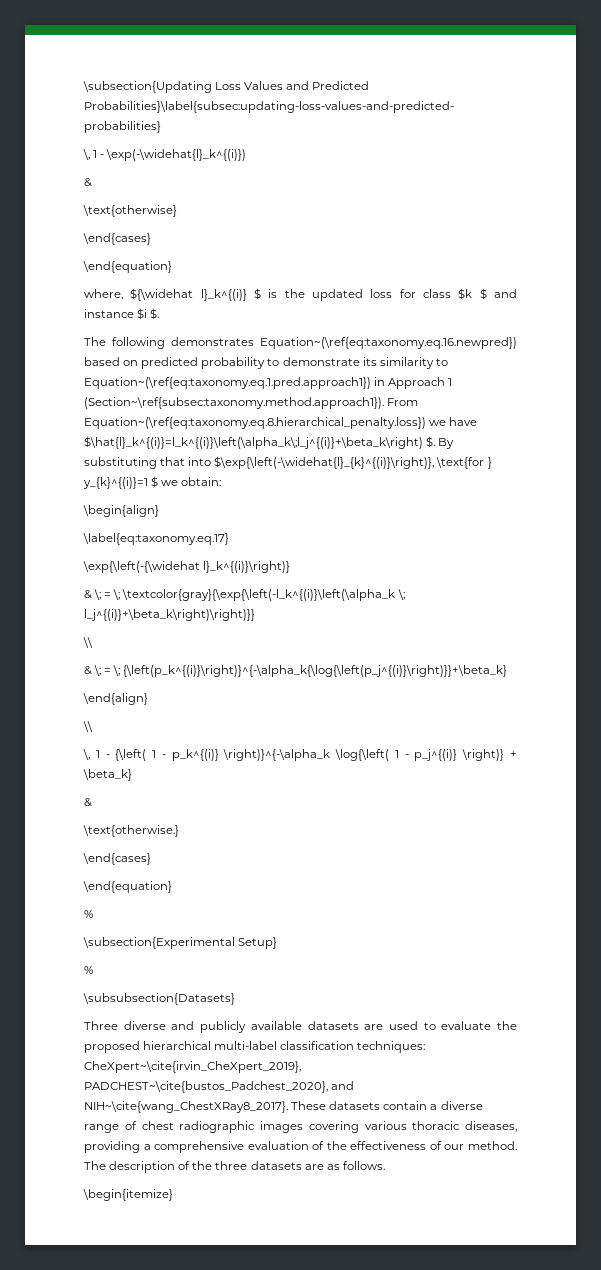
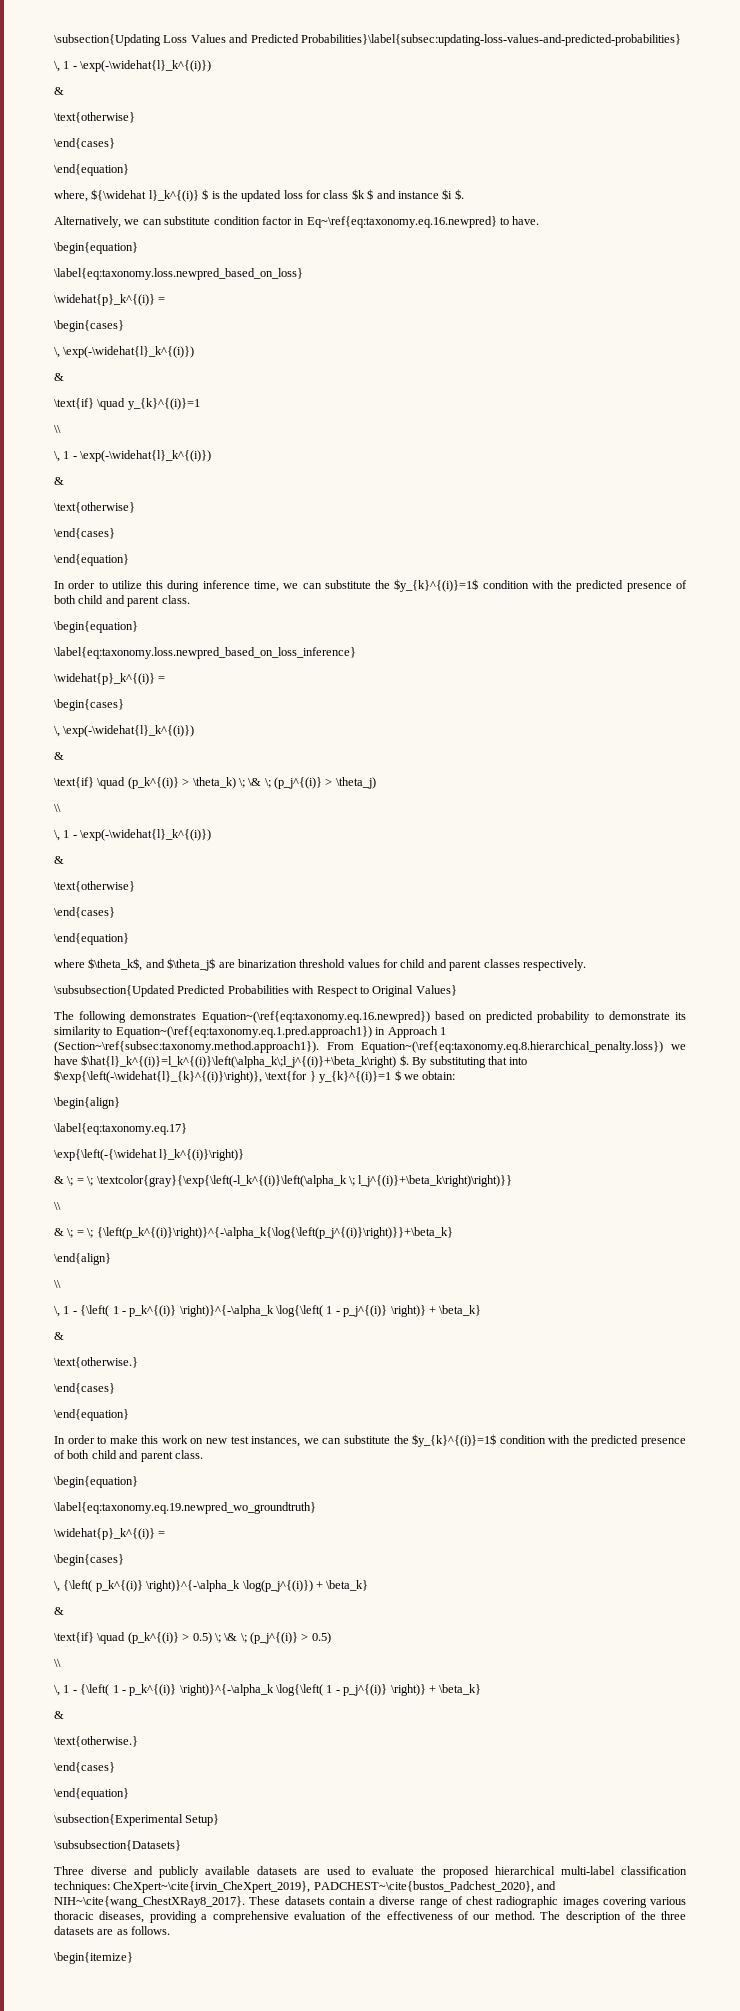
(160, 314) none -> [54,216,540,228] [54,242,138,254] [54,268,303,280] [54,294,166,306] [54,320,124,332] [54,346,195,358] [54,373,64,381] [54,398,200,410] [54,425,61,433] [54,450,212,462] [54,477,64,485] [54,502,135,513] [54,528,115,539] [54,554,129,566] [54,579,688,592] [54,595,190,607] [54,621,138,633] [54,647,356,659] [54,673,166,685] [54,699,124,711] [54,725,195,737] [54,752,64,760] [54,777,376,789] [54,804,61,812] [54,829,212,841] [54,856,64,864] [54,881,135,892] [54,907,115,918] [54,933,129,945] [54,958,586,971] [54,985,457,997] // Alternatively, we can substitute condition factor in Eq~\ref{eq:taxonomy.eq.16.newpred} to have. // \begin{equation} // \label{eq:taxonomy.loss.newpred_based_on_loss} // \widehat{p}_k^{(i)} = // \begin{cases} // \, \exp(-\widehat{l}_k^{(i)}) // & // \text{if} \quad y_{k}^{(i)}=1 // \\ // \, 1 - \exp(-\widehat{l}_k^{(i)}) // & // \text{otherwise} // \end{cases} // \end{equation} // In order to utilize this during inference time, we can substitute the $y_{k}^{(i)}=1$ condition with the predicted presence of both child and parent class. // \begin{equation} // \label{eq:taxonomy.loss.newpred_based_on_loss_inference} // \widehat{p}_k^{(i)} = // \begin{cases} // \, \exp(-\widehat{l}_k^{(i)}) // & // \text{if} \quad (p_k^{(i)} > \theta_k) \; \& \; (p_j^{(i)} > \theta_j) // \\ // \, 1 - \exp(-\widehat{l}_k^{(i)}) // & // \text{otherwise} // \end{cases} // \end{equation} // where $\theta_k$, and $\theta_j$ are binarization threshold values for child and parent classes respectively. // \subsubsection{Updated Predicted Probabilities with Respect to Original Values}
[84,910,94,918] % -> [54,1434,686,1447] [54,1450,203,1462] [54,1476,138,1488] [54,1502,316,1514] [54,1528,166,1540] [54,1554,124,1566] [54,1580,369,1592] [54,1607,64,1615] [54,1632,331,1644] [54,1659,61,1667] [54,1684,482,1696] [54,1711,64,1719] [54,1736,138,1747] [54,1762,115,1773] [54,1788,129,1800] In order to make this work on new test instances, we can substitute the $y_{k}^{(i)}=1$ condition with the predicted presence of both child and parent class. // \begin{equation} // \label{eq:taxonomy.eq.19.newpred_wo_groundtruth} // \widehat{p}_k^{(i)} = // \begin{cases} // \, {\left( p_k^{(i)} \right)}^{-\alpha_k \log(p_j^{(i)}) + \beta_k} // & // \text{if} \quad (p_k^{(i)} > 0.5) \; \& \; (p_j^{(i)} > 0.5) // \\ // \, 1 - {\left( 1 - p_k^{(i)} \right)}^{-\alpha_k \log{\left( 1 - p_j^{(i)} \right)} + \beta_k} // & // \text{otherwise.} // \end{cases} // \end{equation}
[84,966,94,974] // % -> (220, 1820) none

